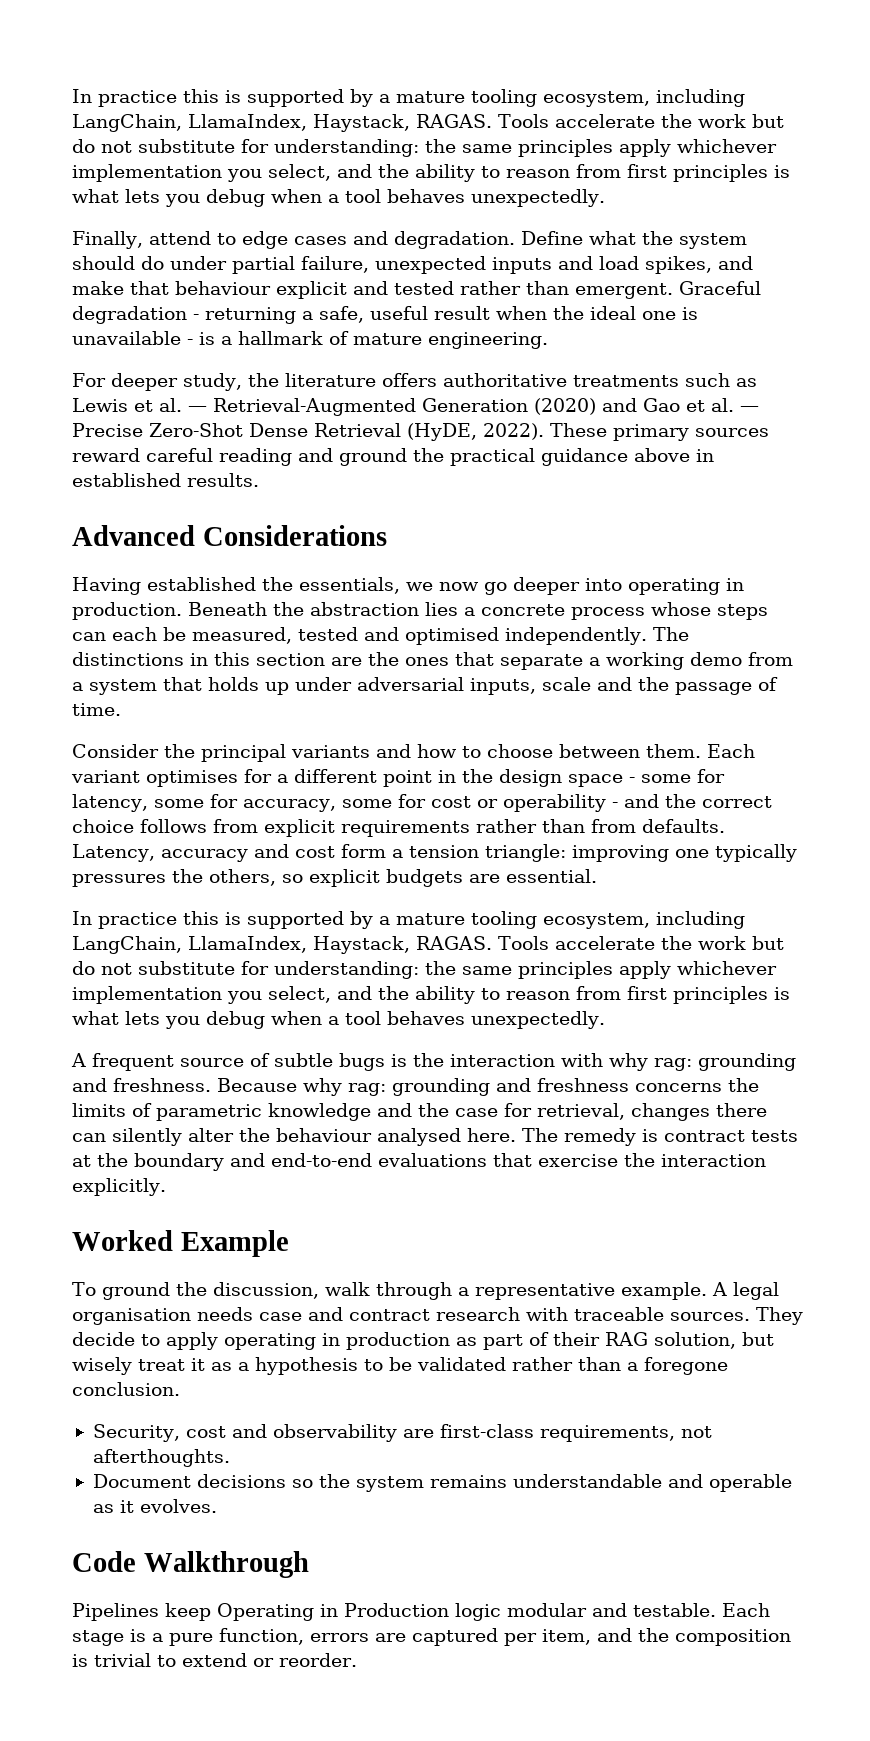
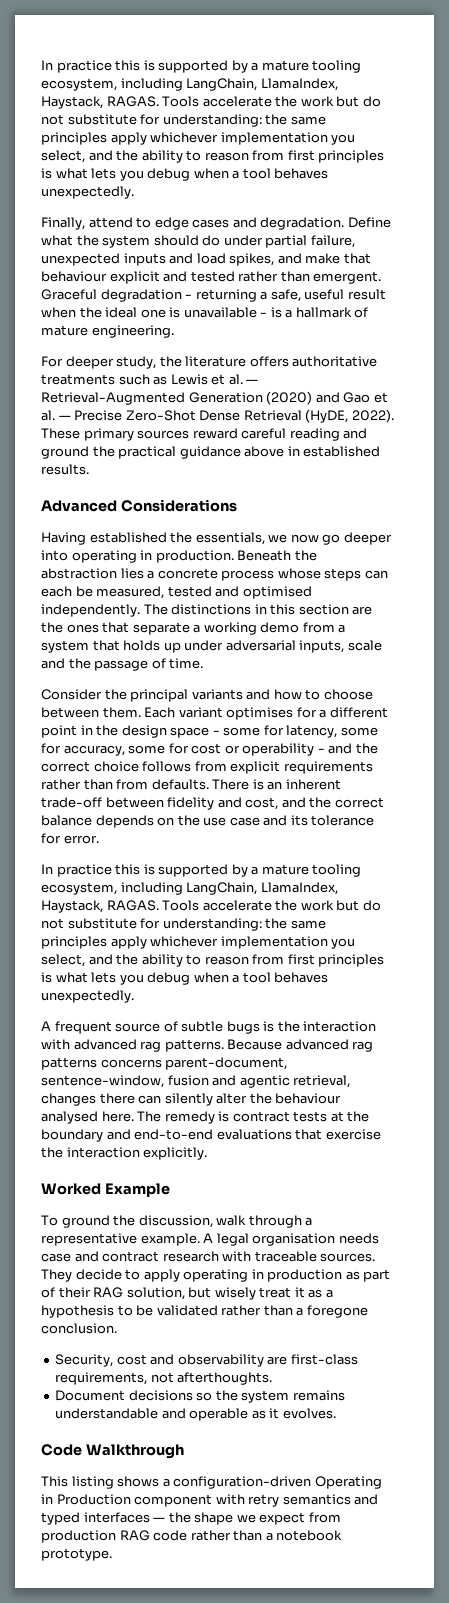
[72,844,797,862] [72,869,597,887] Latency, accuracy and cost form a tension triangle: improving one typically pressures the others, so explicit budgets are essential. -> [212,779,341,790] [41,797,384,810] [41,815,375,828] [41,833,99,844] There is an inherent trade-off between fidelity and cost, and the correct balance depends on the use case and its tolerance for error.
[609,1053,796,1071] [72,1078,759,1096] [72,1103,532,1121] why rag: grounding and freshness. Because why rag: grounding and freshness concerns the limits of parametric knowledge and the case for -> [73,1039,374,1052] [41,1057,288,1070] [41,1075,290,1088] advanced rag patterns. Because advanced rag patterns concerns parent-document, sentence-window, fusion and agentic
[72,1603,770,1621] [72,1628,791,1646] [72,1653,357,1667] Pipelines keep Operating in Production logic modular and testable. Each stage is a pure function, errors are captured per item, and the composition is trivial to extend or reorder. -> [41,1476,382,1489] [41,1494,379,1507] [41,1512,341,1525] [41,1530,343,1543] [41,1548,112,1561] This listing shows a configuration-driven Operating in Production component with retry semantics and typed interfaces — the shape we expect from production RAG code rather than a notebook prototype.

